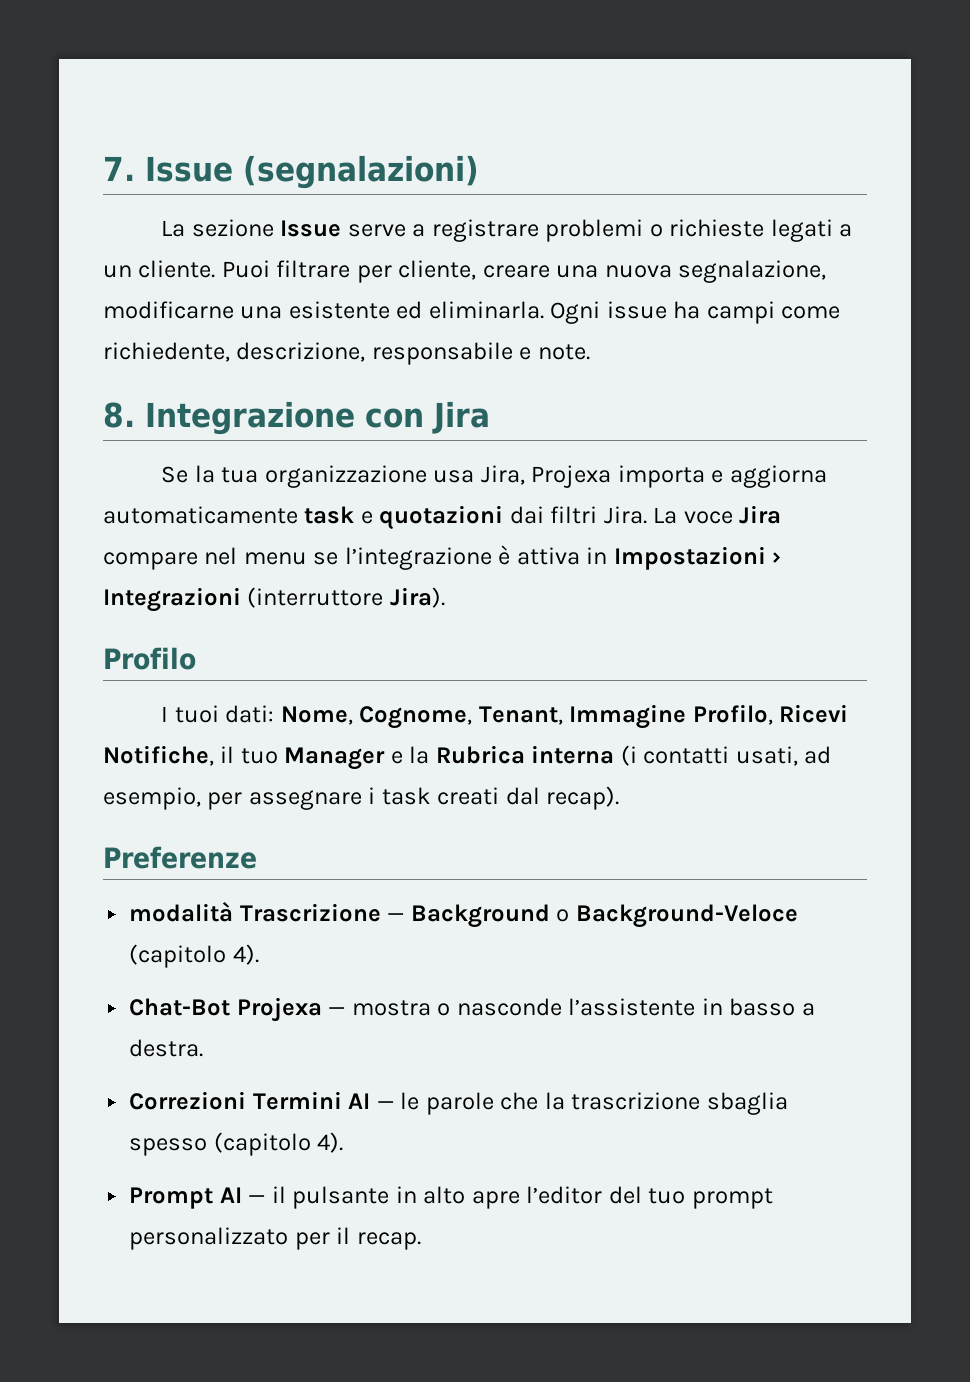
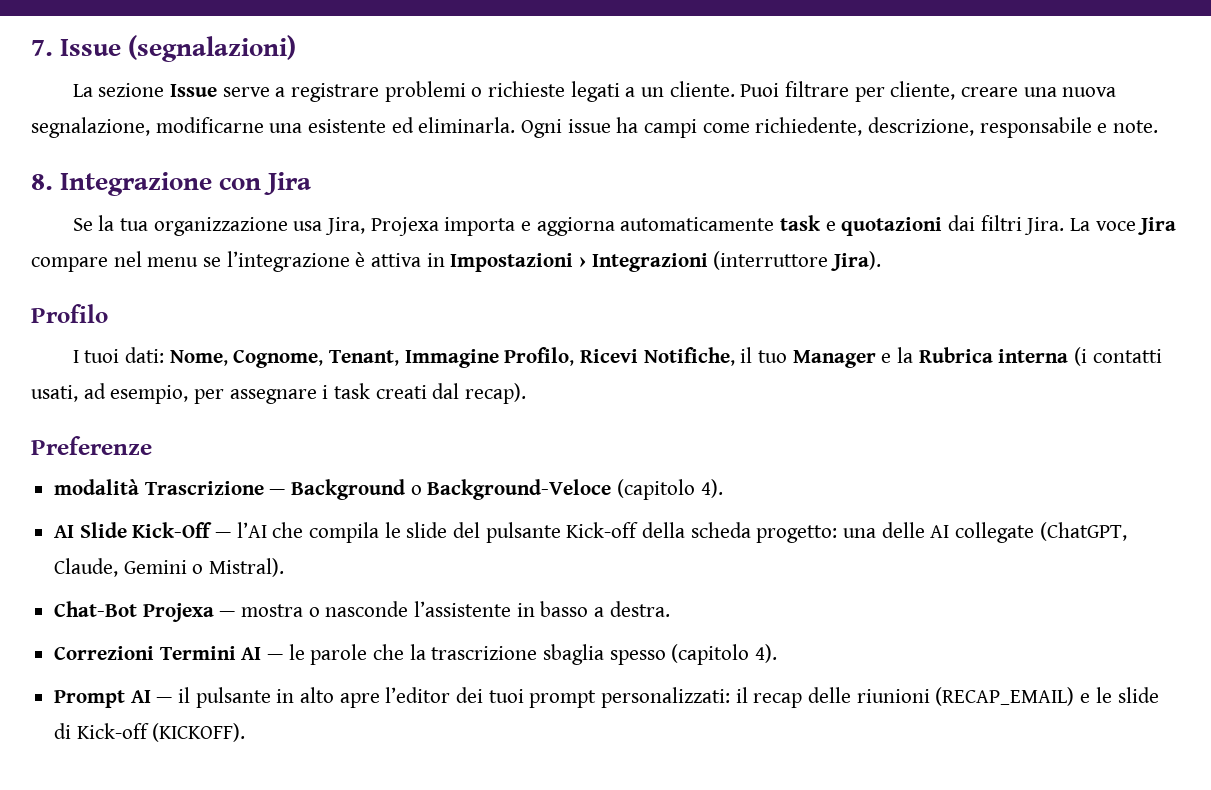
(259, 954) none -> [54,522,1127,543] [54,558,285,577] // AI Slide Kick-Off — l’AI che compila le slide del pulsante Kick-off della scheda progetto: una delle AI collegate (ChatGPT, Claude, Gemini o Mistral).
[608,1186,773,1209] [129,1227,421,1250] del tuo prompt personalizzato per il recap. -> [456,687,1159,708] [54,723,246,742] dei tuoi prompt personalizzati: il recap delle riunioni (RECAP_EMAIL) e le slide di Kick-off (KICKOFF).

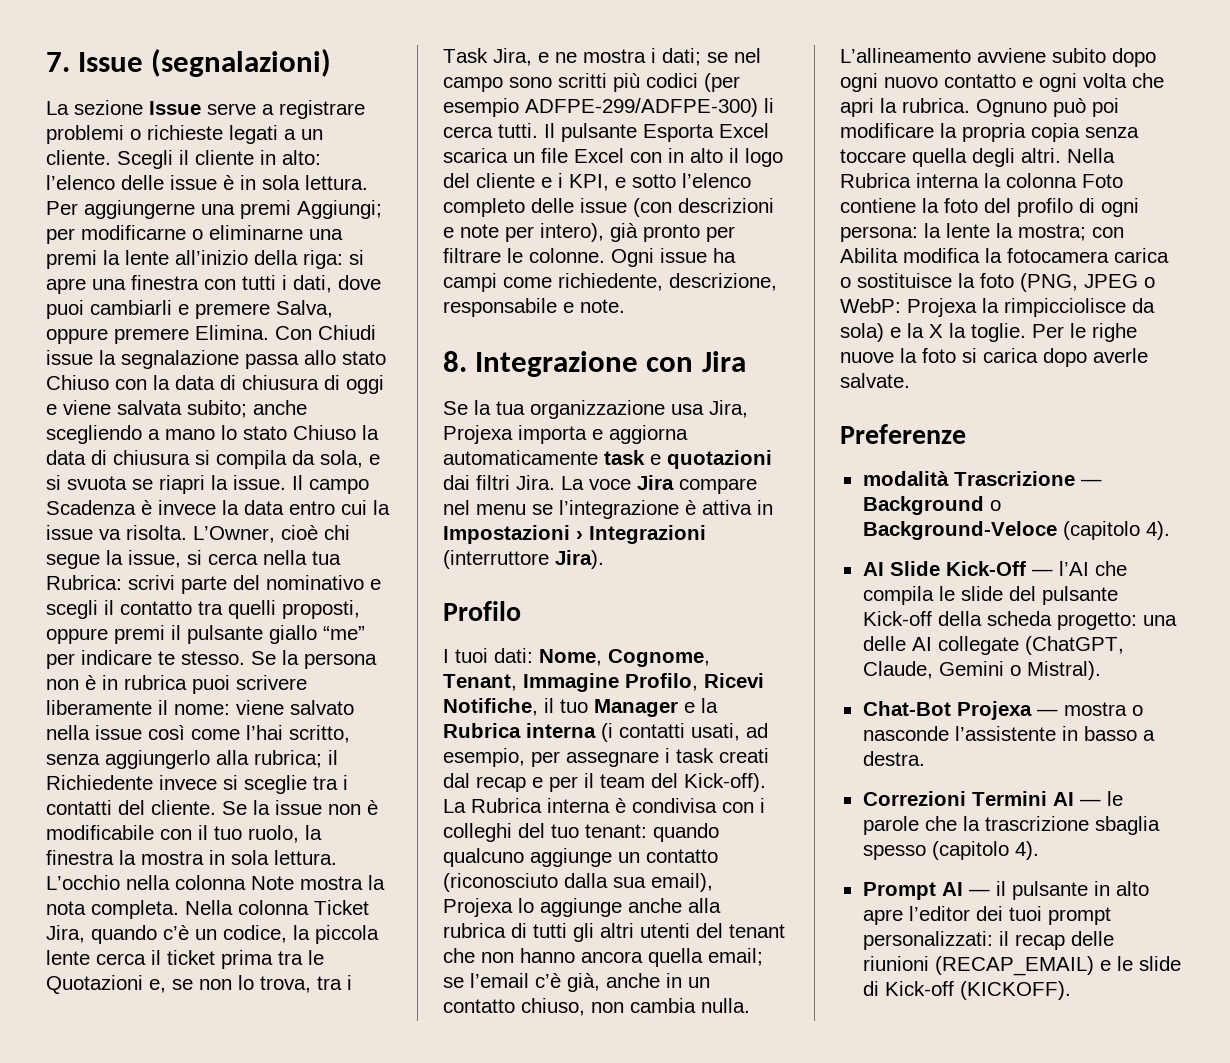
[740,81,1117,102] [31,117,516,138] Puoi filtrare per cliente, creare una nuova segnalazione, modificarne una esistente ed eliminarla. -> [117,150,321,169] [46,175,368,190] [46,200,382,219] [46,225,343,244] [46,250,364,269] [46,275,381,294] [46,300,333,319] [46,325,376,344] [46,350,386,369] [46,375,384,394] [46,400,307,418] [46,425,379,444] [46,450,380,469] [46,475,369,494] [46,500,390,515] [46,525,350,543] [46,550,341,569] [46,575,381,594] [46,600,360,619] [46,625,365,644] [46,650,377,669] [46,675,307,694] [46,700,354,715] [46,725,350,743] [46,750,338,769] [46,775,348,794] [46,800,378,815] [46,825,322,843] [46,850,337,865] [46,875,385,890] [46,900,369,919] [46,925,379,944] [46,950,324,969] [46,975,352,994] [443,48,761,66] [443,73,740,92] [443,98,774,117] [443,123,769,142] [443,148,783,167] [443,173,751,191] [443,198,774,217] [443,223,735,242] [443,248,605,263] Scegli il cliente in alto: l’elenco delle issue è in sola lettura. Per aggiungerne una premi Aggiungi; per modificarne o eliminarne una premi la lente all’inizio della riga: si apre una finestra con tutti i dati, dove puoi cambiarli e premere Salva, oppure premere Elimina. Con Chiudi issue la segnalazione passa allo stato Chiuso con la data di chiusura di oggi e viene salvata subito; anche scegliendo a mano lo stato Chiuso la data di chiusura si compila da sola, e si svuota se riapri la issue. Il campo Scadenza è invece la data entro cui la issue va risolta. L’Owner, cioè chi segue la issue, si cerca nella tua Rubrica: scrivi parte del nominativo e scegli il contatto tra quelli proposti, oppure premi il pulsante giallo “me” per indicare te stesso. Se la persona non è in rubrica puoi scrivere liberamente il nome: viene salvato nella issue così come l’hai scritto, senza aggiungerlo alla rubrica; il Richiedente invece si sceglie tra i contatti del cliente. Se la issue non è modificabile con il tuo ruolo, la finestra la mostra in sola lettura. L’occhio nella colonna Note mostra la nota completa. Nella colonna Ticket Jira, quando c’è un codice, la piccola lente cerca il ticket prima tra le Quotazioni e, se non lo trova, tra i Task Jira, e ne mostra i dati; se nel campo sono scritti più codici (per esempio ADFPE-299/ADFPE-300) li cerca tutti. Il pulsante Esporta Excel scarica un file Excel con in alto il logo del cliente e i KPI, e sotto l’elenco completo delle issue (con descrizioni e note per intero), già pronto per filtrare le colonne.
[465,383,527,404] recap). -> [476,773,766,792] [443,798,765,813] [443,823,719,842] [443,848,718,867] [443,873,713,892] [443,898,721,917] [443,923,785,942] [443,948,763,967] [443,973,710,992] [443,998,750,1016] [840,48,1156,67] [840,73,1164,92] [840,98,1119,117] [840,123,1139,142] [840,148,1115,167] [840,173,1123,188] [840,198,1139,217] [840,223,1124,242] [840,248,1169,263] [840,273,1155,292] [840,298,1155,317] [840,323,1137,342] [840,348,1148,367] [840,373,910,388] recap e per il team del Kick-off). La Rubrica interna è condivisa con i colleghi del tuo tenant: quando qualcuno aggiunge un contatto (riconosciuto dalla sua email), Projexa lo aggiunge anche alla rubrica di tutti gli altri utenti del tenant che non hanno ancora quella email; se l’email c’è già, anche in un contatto chiuso, non cambia nulla. L’allineamento avviene subito dopo ogni nuovo contatto e ogni volta che apri la rubrica. Ognuno può poi modificare la propria copia senza toccare quella degli altri. Nella Rubrica interna la colonna Foto contiene la foto del profilo di ogni persona: la lente la mostra; con Abilita modifica la fotocamera carica o sostituisce la foto (PNG, JPEG o WebP: Projexa la rimpicciolisce da sola) e la X la toglie. Per le righe nuove la foto si carica dopo averle salvate.

